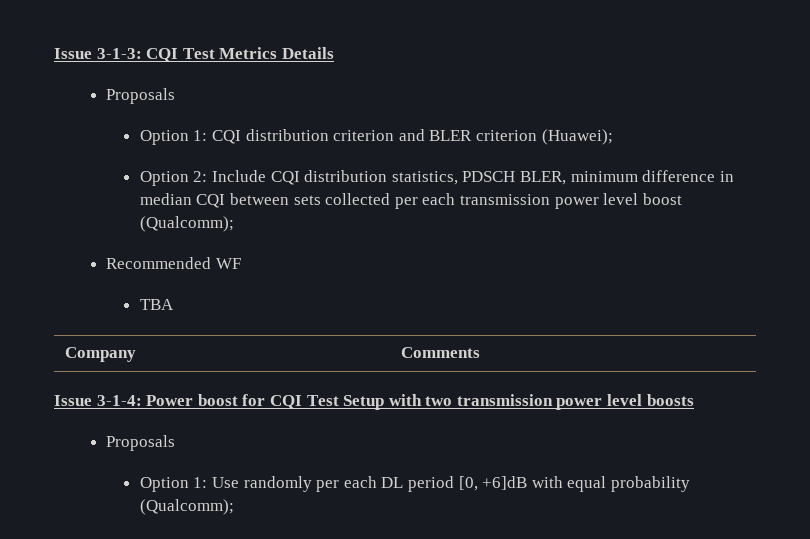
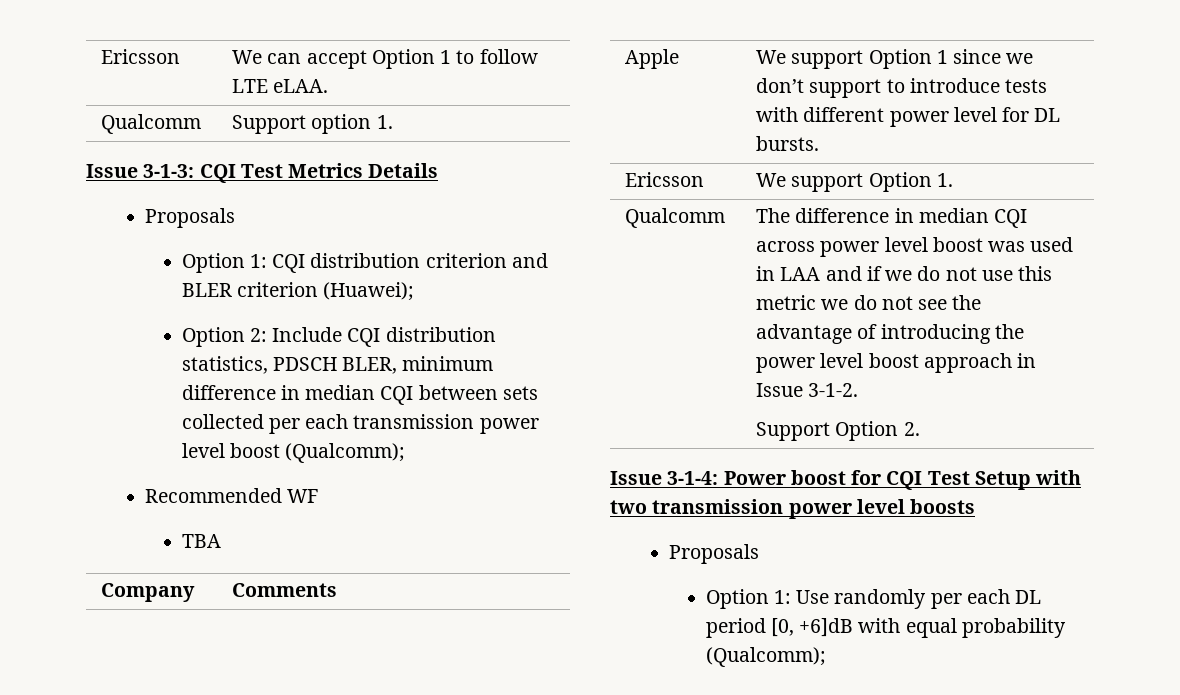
(54, 53) none -> [101,49,181,64] [232,49,538,69] [232,79,329,93] [101,114,202,134] [232,114,393,134] Ericsson | We can accept Option 1 to follow LTE eLAA. // Qualcomm | Support option 1. //
(481, 352) none -> [625,49,680,69] [756,49,1034,69] [756,78,1048,98] [756,107,1061,127] [756,136,820,151] [625,172,705,187] [756,172,953,192] [625,208,726,228] [756,208,1028,228] [756,237,1074,257] [756,266,1053,281] [756,295,982,310] [756,324,1024,344] [756,353,1037,373] [756,383,859,397] [756,421,920,441] // Apple | We support Option 1 since we don’t support to introduce tests with different power level for DL bursts. // Ericsson | We support Option 1. // Qualcomm | The difference in median CQI across power level boost was used in LAA and if we do not use this metric we do not see the advantage of introducing the power level boost approach in Issue 3-1-2. // Support Option 2.

